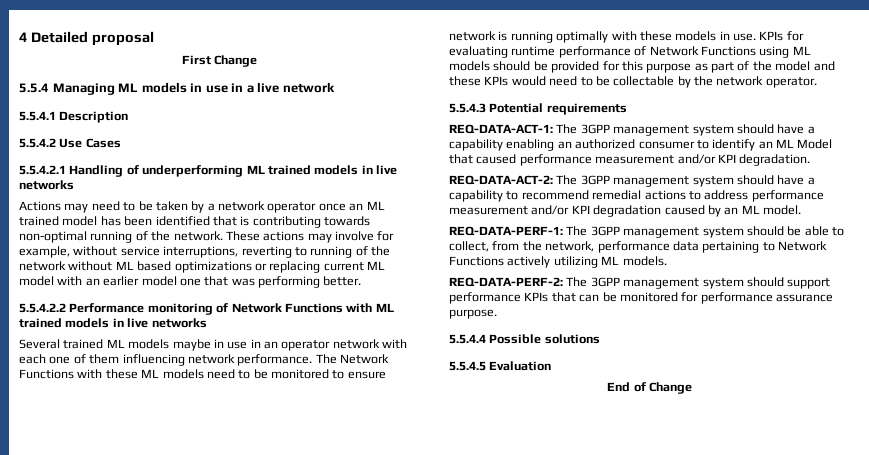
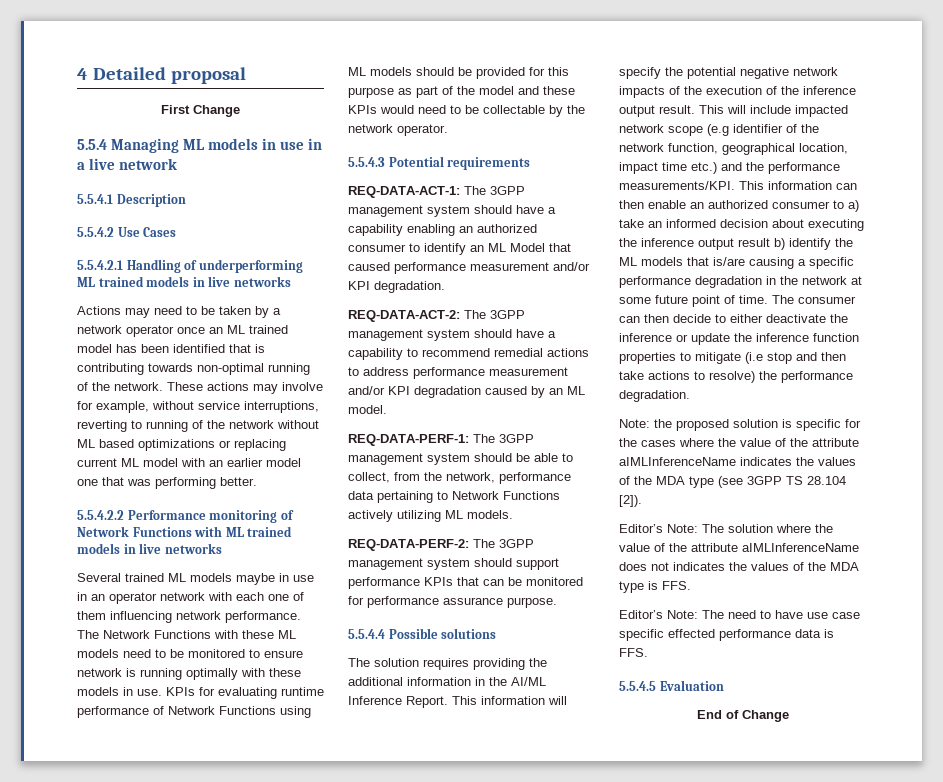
(600, 339) none -> [348,658,547,670] [348,677,546,686] [348,696,567,708] [619,67,838,79] [619,86,856,98] [619,105,848,117] [619,124,819,136] [619,143,848,155] [619,162,840,174] [619,181,857,190] [619,200,859,212] [619,219,864,231] [619,238,853,250] [619,257,854,269] [619,276,862,288] [619,295,856,307] [619,314,848,323] [619,333,859,345] [619,352,846,364] [619,371,853,383] [619,390,690,402] [619,419,861,431] [619,438,859,447] [619,457,856,466] [619,476,846,488] [619,495,642,507] [619,524,833,533] [619,543,859,552] [619,562,859,571] [619,581,691,593] [619,610,860,619] [619,629,834,641] [619,648,648,657] // The solution requires providing the additional information in the AI/ML Inference Report. This information will specify the potential negative network impacts of the execution of the inference output result. This will include impacted network scope (e.g identifier of the network function, geographical location, impact time etc.) and the performance measurements/KPI. This information can then enable an authorized consumer to a) take an informed decision about executing the inference output result b) identify the ML models that is/are causing a specific performance degradation in the network at some future point of time. The consumer can then decide to either deactivate the inference or update the inference function properties to mitigate (i.e stop and then take actions to resolve) the performance degradation. // Note: the proposed solution is specific for the cases where the value of the attribute aIMLInferenceName indicates the values of the MDA type (see 3GPP TS 28.104 [2]). // Editor’s Note: The solution where the value of the attribute aIMLInferenceName does not indicates the values of the MDA type is FFS. // Editor’s Note: The need to have use case specific effected performance data is FFS.

